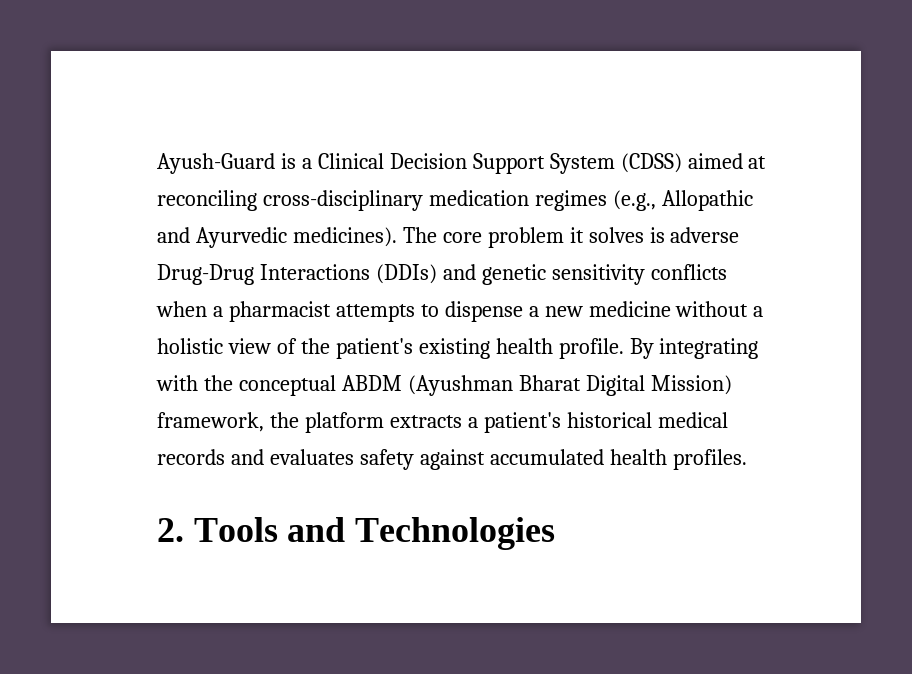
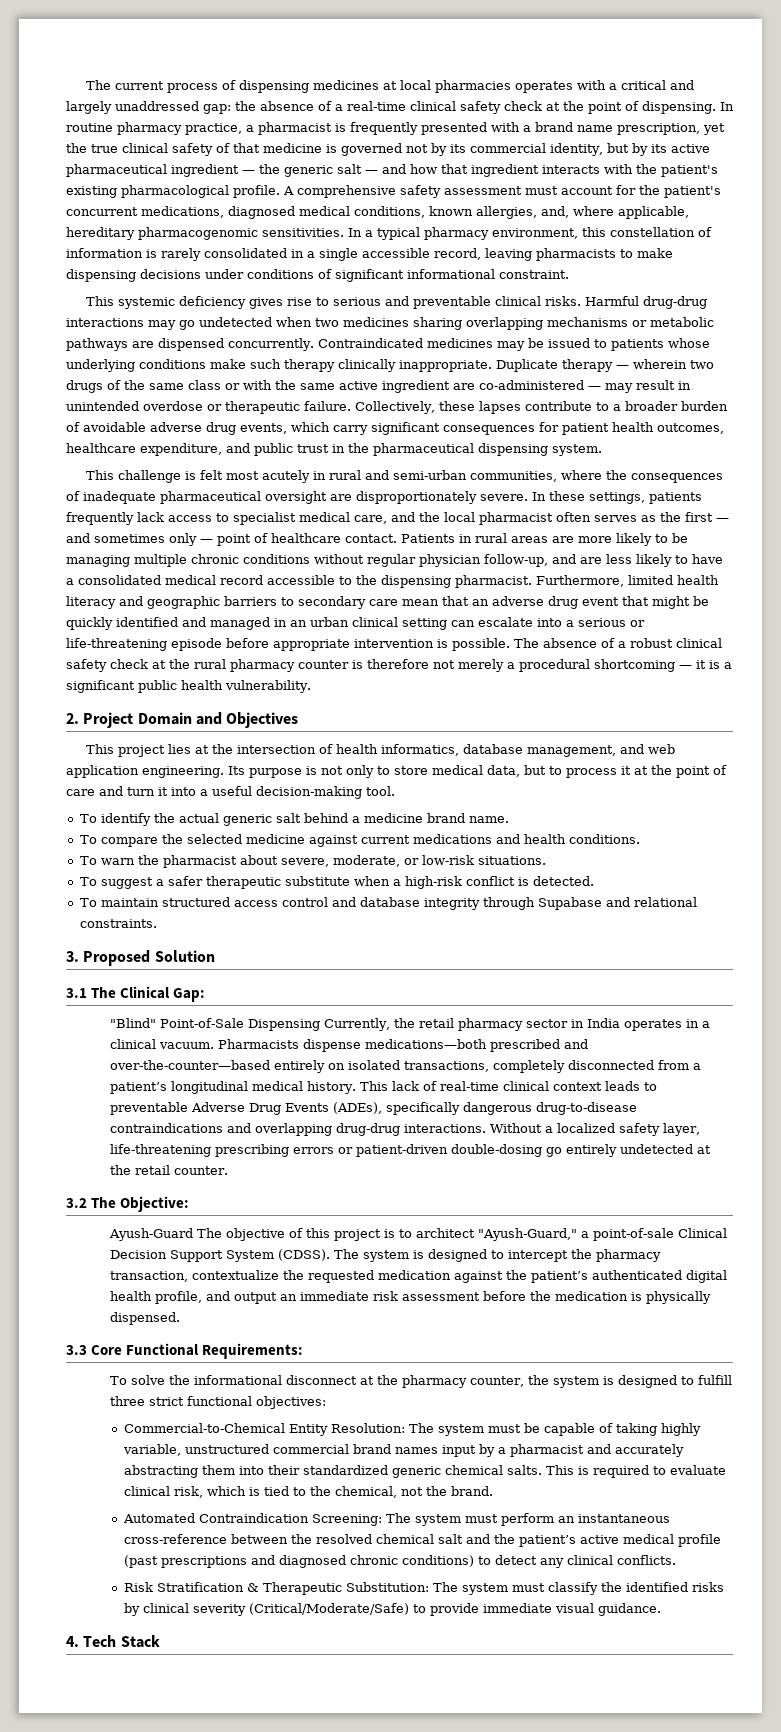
[157,153,767,174] [157,190,753,211] [157,227,740,248] [157,264,727,285] [156,301,764,322] [157,338,759,359] [156,375,732,396] [157,412,728,433] [157,449,747,470] [157,517,556,550] Ayush-Guard is a Clinical Decision Support System (CDSS) aimed at reconciling cross-disciplinary medication regimes (e.g., Allopathic and Ayurvedic medicines). The core problem it solves is adverse Drug-Drug Interactions (DDIs) and genetic sensitivity conflicts when a pharmacist attempts to dispense a new medicine without a holistic view of the patient's existing health profile. By integrating with the conceptual ABDM (Ayushman Bharat Digital Mission) framework, the platform extracts a patient's historical medical records and evaluates safety against accumulated health profiles. // 2. Tools and Technologies -> [85,80,694,93] [66,101,734,114] [66,122,725,135] [66,143,710,156] [66,164,718,177] [66,185,721,198] [66,206,689,219] [66,227,712,240] [66,248,673,261] [66,269,569,282] [85,296,707,309] [66,317,714,330] [66,338,710,351] [66,359,714,372] [66,380,691,393] [66,401,728,414] [66,422,724,435] [66,443,602,456] [85,470,723,483] [66,491,702,504] [66,512,729,525] [66,533,688,546] [66,554,723,567] [66,575,719,588] [66,596,709,609] [66,617,645,630] [66,638,722,651] [66,659,732,672] [66,680,311,693] [66,712,299,728] [85,744,675,757] [66,765,727,778] [66,786,395,799] [79,813,509,826] [79,834,640,847] [79,855,546,868] [79,876,594,889] [79,897,697,910] [79,919,157,928] [66,950,215,966] [66,986,206,1002] [109,1018,710,1031] [109,1039,588,1052] [109,1060,701,1073] [109,1081,657,1094] [109,1102,637,1115] [109,1123,700,1136] [109,1144,711,1157] [109,1165,228,1175] [66,1196,190,1212] [108,1228,727,1241] [109,1249,661,1262] [109,1270,727,1283] [109,1291,711,1304] [109,1312,180,1325] [66,1343,304,1359] [109,1375,732,1388] [109,1396,326,1409] [123,1423,701,1436] [122,1444,684,1457] [123,1465,726,1478] [123,1486,493,1498] [122,1513,670,1526] [123,1534,721,1547] [123,1555,676,1568] [123,1582,724,1595] [123,1603,661,1616] [66,1635,160,1648] The current process of dispensing medicines at local pharmacies operates with a critical and largely unaddressed gap: the absence of a real-time clinical safety check at the point of dispensing. In routine pharmacy practice, a pharmacist is frequently presented with a brand name prescription, yet the true clinical safety of that medicine is governed not by its commercial identity, but by its active pharmaceutical ingredient — the generic salt — and how that ingredient interacts with the patient's existing pharmacological profile. A comprehensive safety assessment must account for the patient's concurrent medications, diagnosed medical conditions, known allergies, and, where applicable, hereditary pharmacogenomic sensitivities. In a typical pharmacy environment, this constellation of information is rarely consolidated in a single accessible record, leaving pharmacists to make dispensing decisions under conditions of significant informational constraint. // This systemic deficiency gives rise to serious and preventable clinical risks. Harmful drug-drug interactions may go undetected when two medicines sharing overlapping mechanisms or metabolic pathways are dispensed concurrently. Contraindicated medicines may be issued to patients whose underlying conditions make such therapy clinically inappropriate. Duplicate therapy — wherein two drugs of the same class or with the same active ingredient are co-administered — may result in unintended overdose or therapeutic failure. Collectively, these lapses contribute to a broader burden of avoidable adverse drug events, which carry significant consequences for patient health outcomes, healthcare expenditure, and public trust in the pharmaceutical dispensing system. // This challenge is felt most acutely in rural and semi-urban communities, where the consequences of inadequate pharmaceutical oversight are disproportionately severe. In these settings, patients frequently lack access to specialist medical care, and the local pharmacist often serves as the first — and sometimes only — point of healthcare contact. Patients in rural areas are more likely to be managing multiple chronic conditions without regular physician follow-up, and are less likely to have a consolidated medical record accessible to the dispensing pharmacist. Furthermore, limited health literacy and geographic barriers to secondary care mean that an adverse drug event that might be quickly identified and managed in an urban clinical setting can escalate into a serious or life-threatening episode before appropriate intervention is possible. The absence of a robust clinical safety check at the rural pharmacy counter is therefore not merely a procedural shortcoming — it is a significant public health vulnerability. // 2. Project Domain and Objectives // This project lies at the intersection of health informatics, database management, and web application engineering. Its purpose is not only to store medical data, but to process it at the point of care and turn it into a useful decision-making tool. // To identify the actual generic salt behind a medicine brand name. // To compare the selected medicine against current medications and health conditions. // To warn the pharmacist about severe, moderate, or low-risk situations. // To suggest a safer therapeutic substitute when a high-risk conflict is detected. // To maintain structured access control and database integrity through Supabase and relational constraints. // 3. Proposed Solution // 3.1 The Clinical Gap: // "Blind" Point-of-Sale Dispensing Currently, the retail pharmacy sector in India operates in a clinical vacuum. Pharmacists dispense medications—both prescribed and over-the-counter—based entirely on isolated transactions, completely disconnected from a patient’s longitudinal medical history. This lack of real-time clinical context leads to preventable Adverse Drug Events (ADEs), specifically dangerous drug-to-disease contraindications and overlapping drug-drug interactions. Without a localized safety layer, life-threatening prescribing errors or patient-driven double-dosing go entirely undetected at the retail counter. // 3.2 The Objective: // Ayush-Guard The objective of this project is to architect "Ayush-Guard," a point-of-sale Clinical Decision Support System (CDSS). The system is designed to intercept the pharmacy transaction, contextualize the requested medication against the patient’s authenticated digital health profile, and output an immediate risk assessment before the medication is physically dispensed. // 3.3 Core Functional Requirements: // To solve the informational disconnect at the pharmacy counter, the system is designed to fulfill three strict functional objectives: // Commercial-to-Chemical Entity Resolution: The system must be capable of taking highly variable, unstructured commercial brand names input by a pharmacist and accurately abstracting them into their standardized generic chemical salts. This is required to evaluate clinical risk, which is tied to the chemical, not the brand. // Automated Contraindication Screening: The system must perform an instantaneous cross-reference between the resolved chemical salt and the patient’s active medical profile (past prescriptions and diagnosed chronic conditions) to detect any clinical conflicts. // Risk Stratification & Therapeutic Substitution: The system must classify the identified risks by clinical severity (Critical/Moderate/Safe) to provide immediate visual guidance. // 4. Tech Stack

